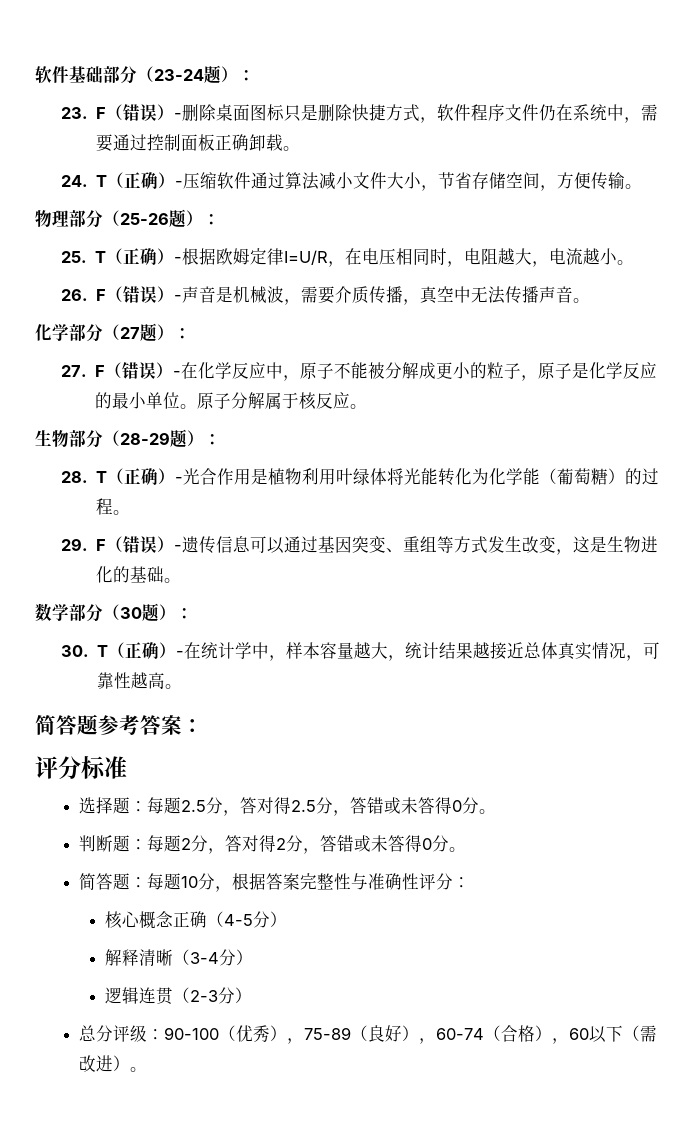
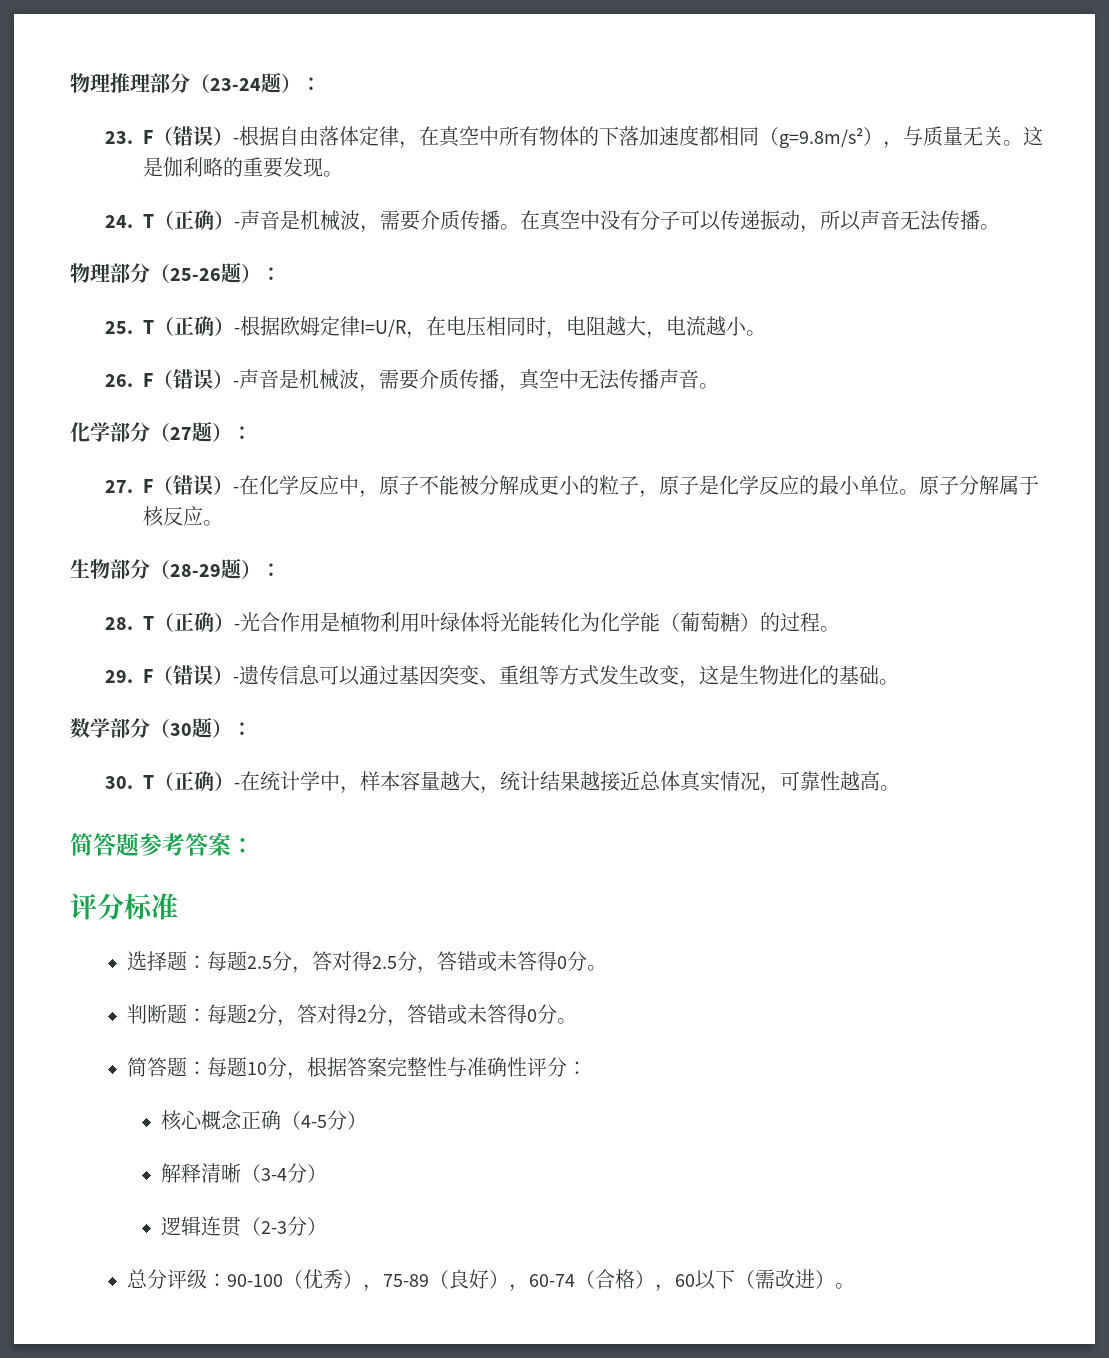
[35,66,103,83] 软件基础 -> [70,73,150,93] 物理推理
[182,104,659,123] [96,134,284,152] 删除桌面图标只是删除快捷方式，软件程序文件仍在系统中，需要通过控制面板正确卸载 -> [238,125,1043,149] [142,157,323,178] 根据自由落体定律，在真空中所有物体的下落加速度都相同（g=9.8m/s²），与质量无关。这是伽利略的重要发现
[183,172,626,191] 压缩软件通过算法减小文件大小，节省存储空间，方便传输 -> [239,210,980,233] 声音是机械波，需要介质传播。在真空中没有分子可以传递振动，所以声音无法传播

